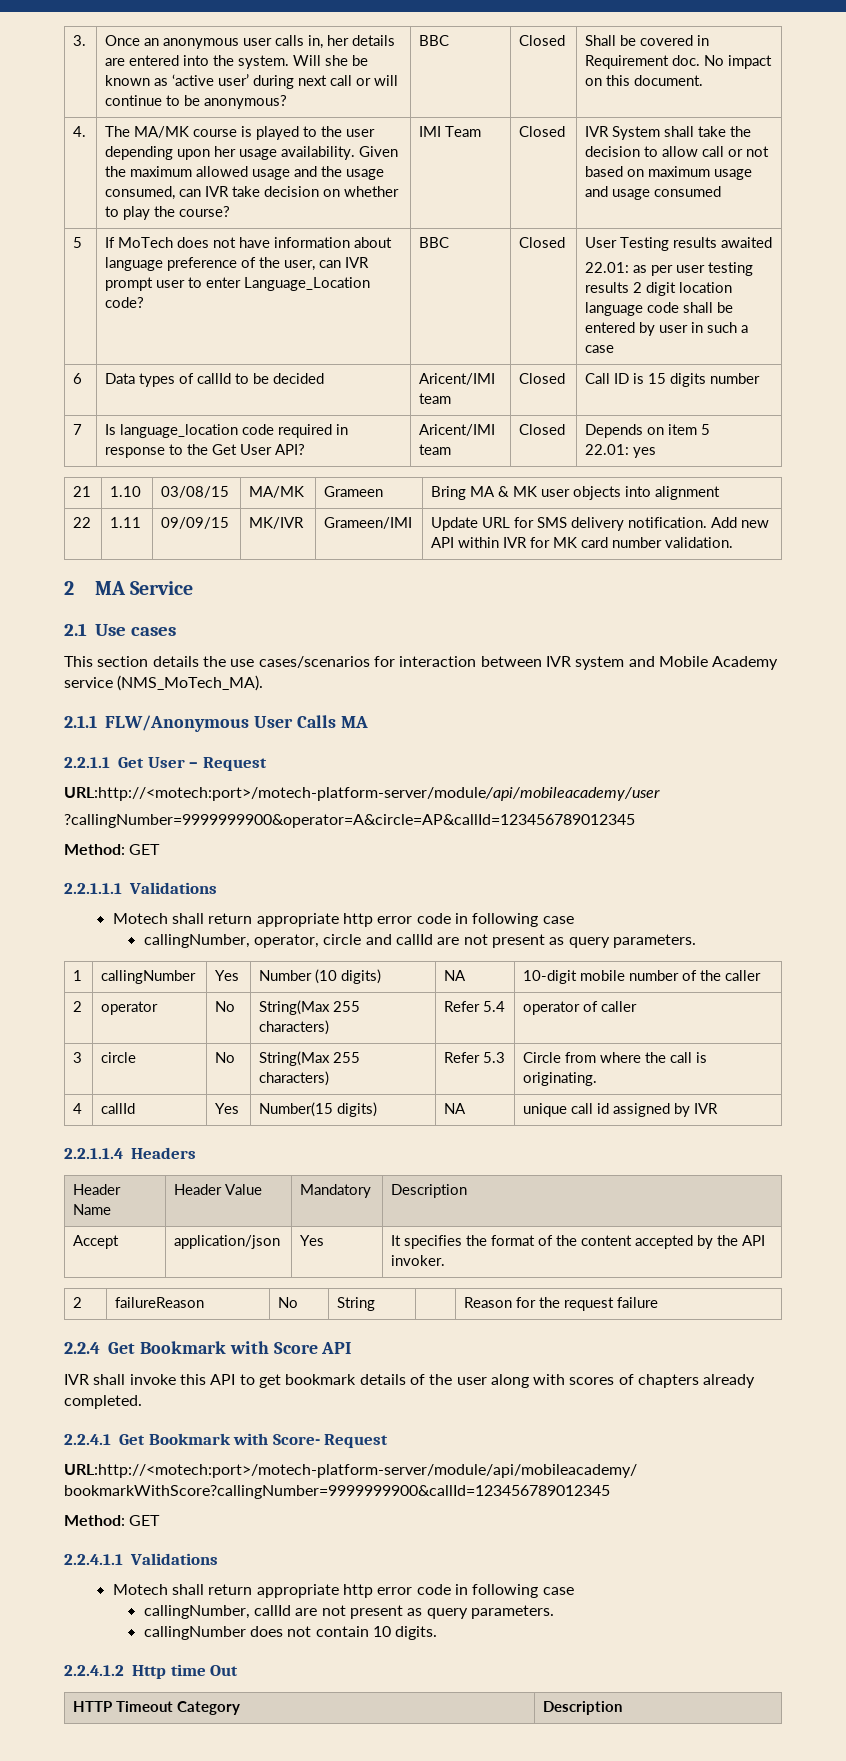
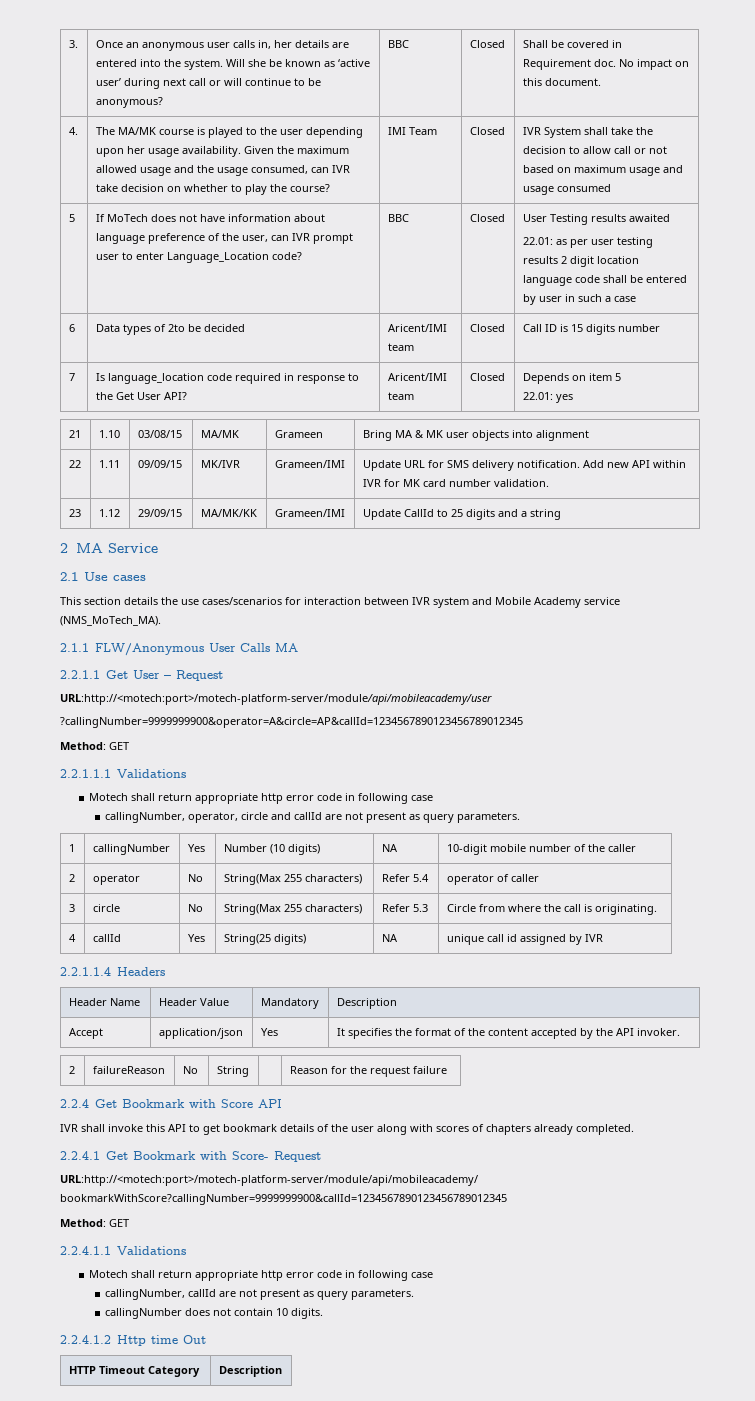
[197,373,250,384] callId to -> [167,324,185,332] 2to
(734, 542) none -> [68,509,81,517] [98,509,120,517] [137,509,182,517] [200,509,257,517] [274,509,345,517] [362,509,561,520] // 23 | 1.12 | 29/09/15 | MA/MK/KK | Grameen/IMI | Update CallId to 25 digits and a string
[64,814,635,828] ?callingNumber=9999999900&operator=A&circle=AP&callId=123456789012345 -> [60,717,523,728] ?callingNumber=9999999900&operator=A&circle=AP&callId=1234567890123456789012345
[259,1102,334,1117] Number(15 -> [223,934,271,945] String(25
[64,1485,610,1499] bookmarkWithScore?callingNumber=9999999900&callId=123456789012345 -> [60,1194,507,1205] bookmarkWithScore?callingNumber=9999999900&callId=1234567890123456789012345

